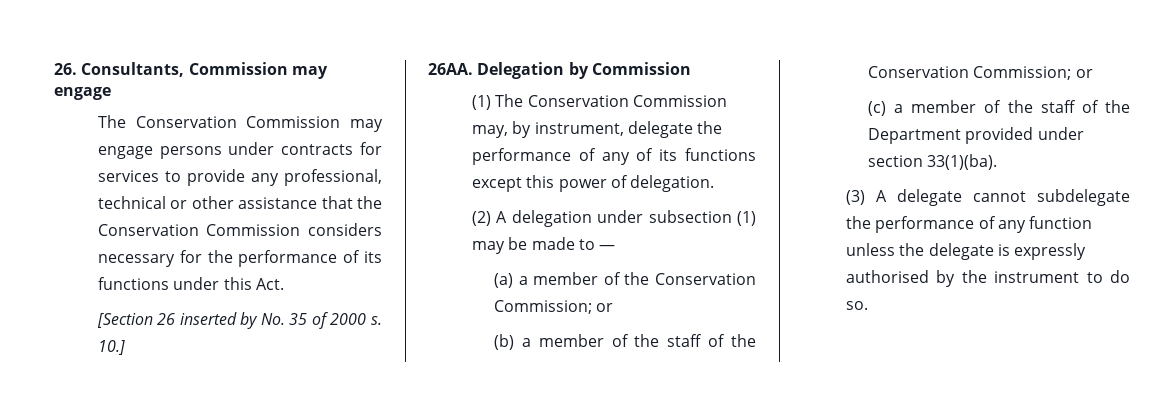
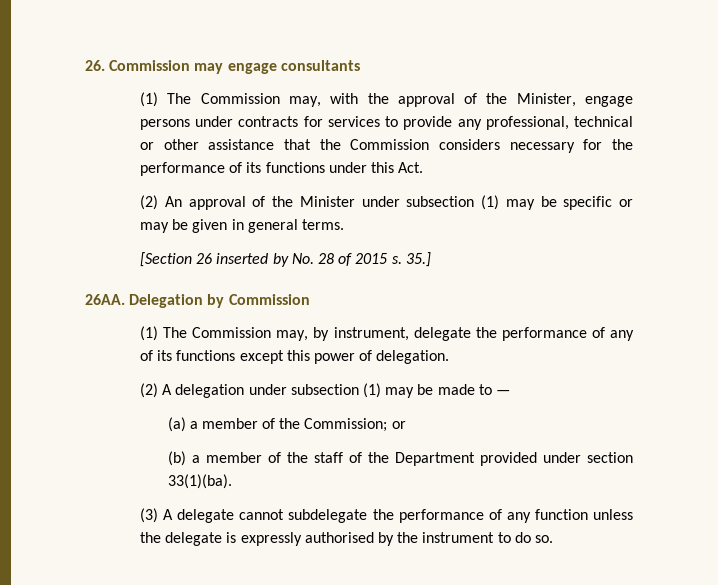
[81,62,328,79] [54,87,111,100] [97,115,384,132] Consultants, Commission may engage // The Conservation Commission may -> [109,60,360,74] [140,92,576,107] Commission may engage consultants // (1) The Commission may, with the approval of the Minister,
[97,224,199,236] Conservation -> (341, 144) none
(284, 284) none -> [140,195,633,210] [140,219,344,233] // (2) An approval of the Minister under subsection (1) may be specific or may be given in general terms.
[289,312,383,329] [97,340,125,355] 35 of 2000 s. 10.] -> [317,252,431,267] 28 of 2015 s. 35.]
[527,95,629,107] Conservation -> (188, 332) none
[655,273,756,285] Conservation -> (301, 423) none
[867,66,1093,80] [867,100,1130,116] Conservation Commission; or // (c) a member of the staff of the -> (389, 457) none

